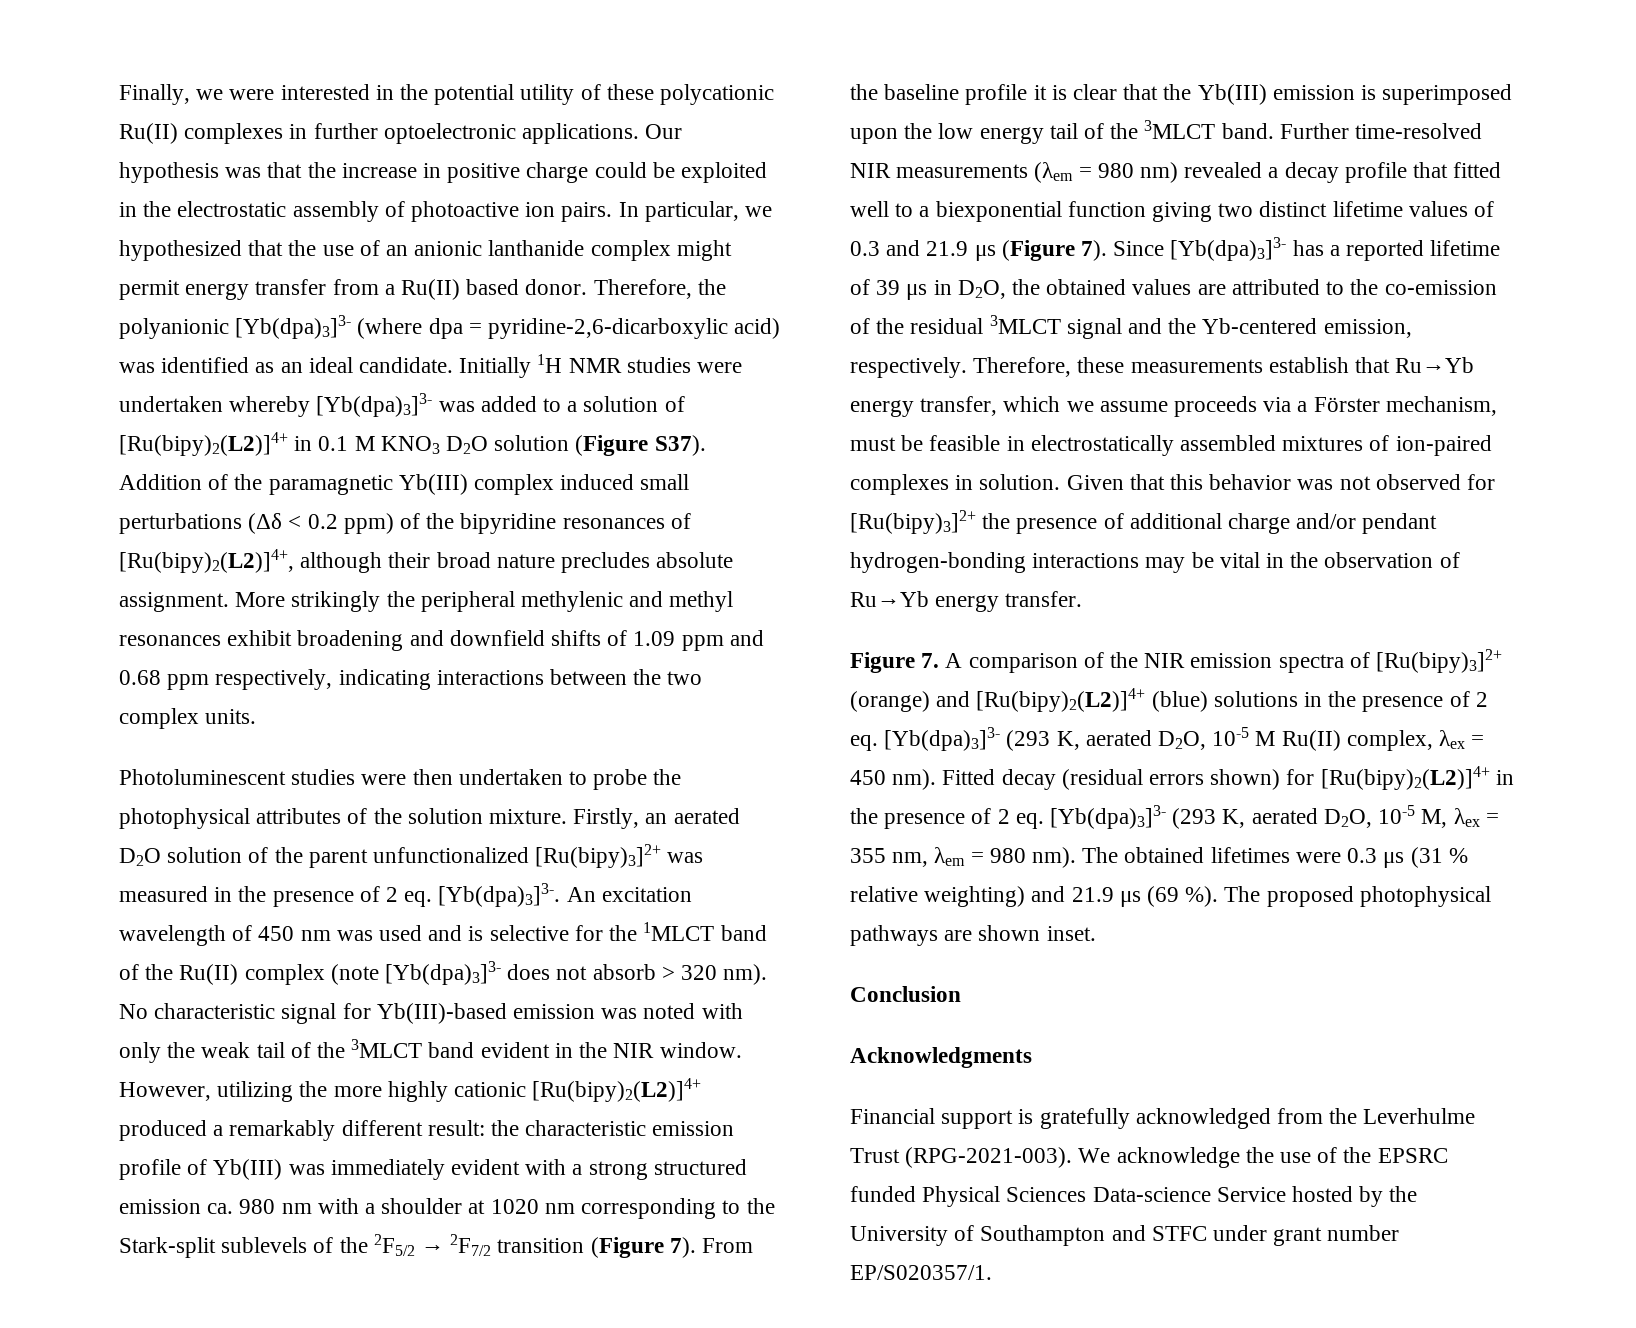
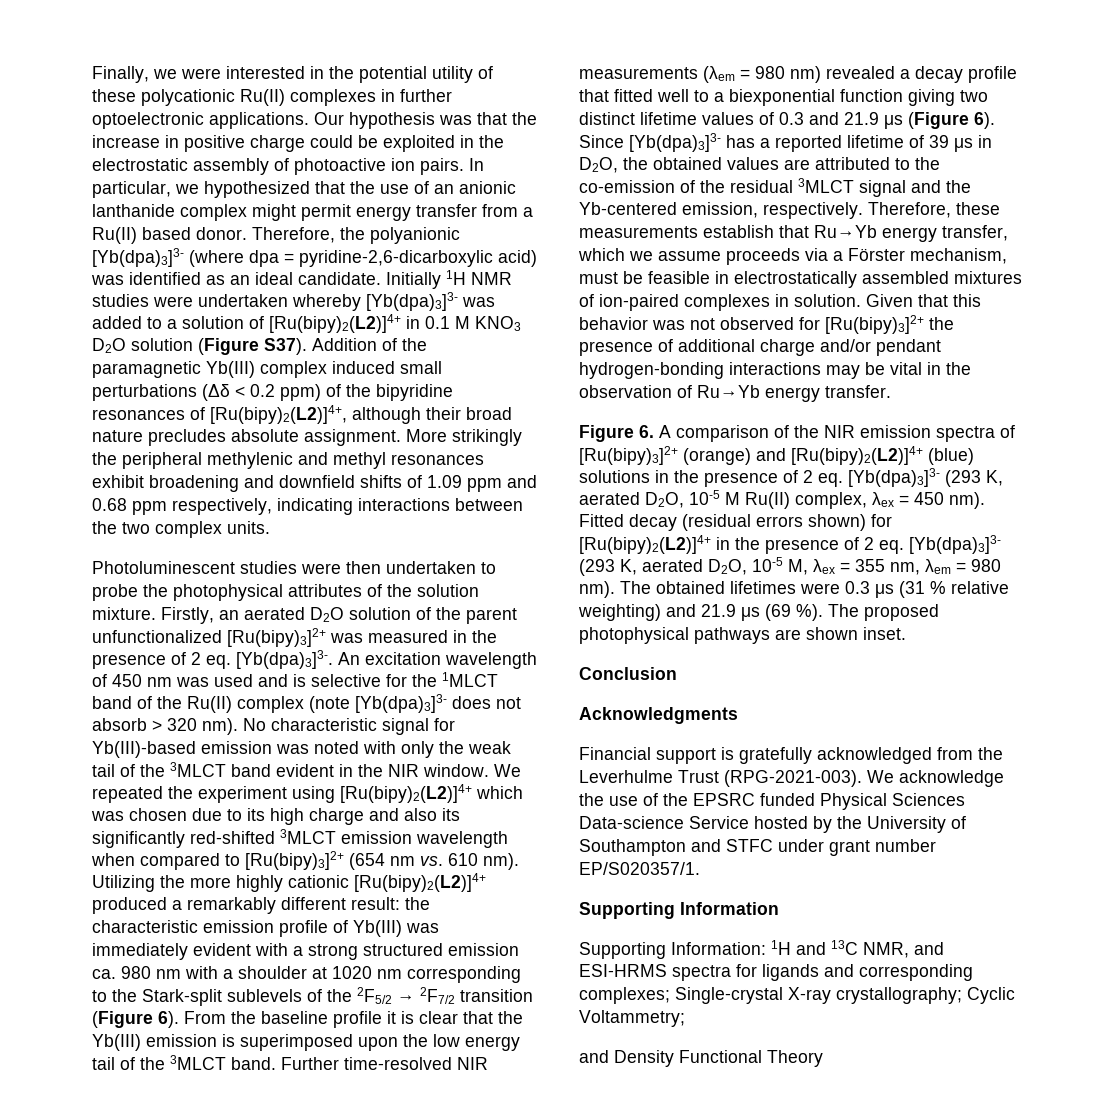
[119,1081,294,1102] However, utilizing -> [494,764,521,777] [92,784,523,803] [91,808,460,825] [92,829,508,848] [91,851,519,870] [92,875,155,892] We repeated the experiment using [Ru(bipy)2(L2)]4+ which was chosen due to its high charge and also its significantly red-shifted 3MLCT emission wavelength when compared to [Ru(bipy)3]2+ (654 nm vs. 610 nm). Utilizing
[669,1237,696,1258] 7). -> [158,1011,179,1028] 6).
[1081,240,1108,261] 7). -> [974,112,995,129] 6).
[921,653,940,668] 7. -> [639,425,654,438] 6.
(992, 1272) none -> [579,902,779,919] [579,940,944,959] [579,964,973,981] [579,987,1015,1004] [579,1010,685,1027] [579,1050,823,1067] // Supporting Information // Supporting Information: 1H and 13C NMR, and ESI-HRMS spectra for ligands and corresponding complexes; Single-crystal X-ray crystallography; Cyclic Voltammetry; // and Density Functional Theory

